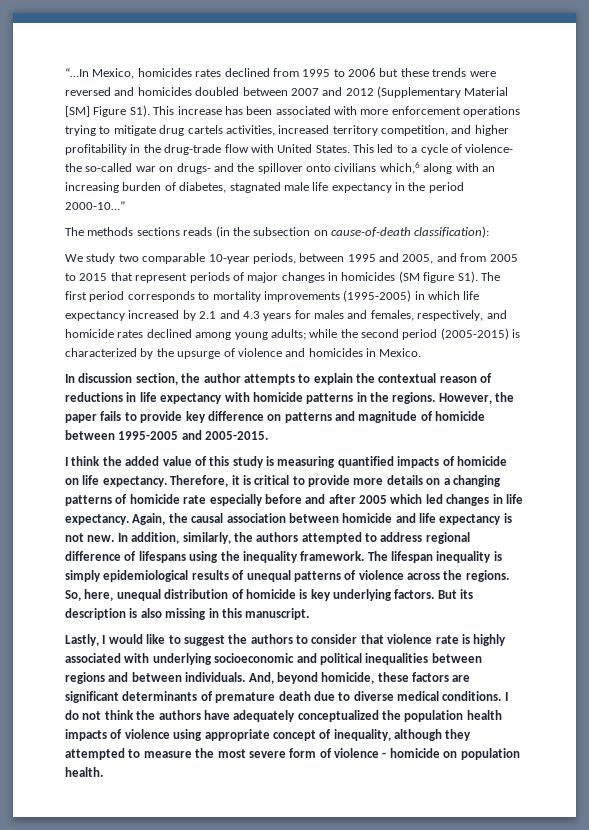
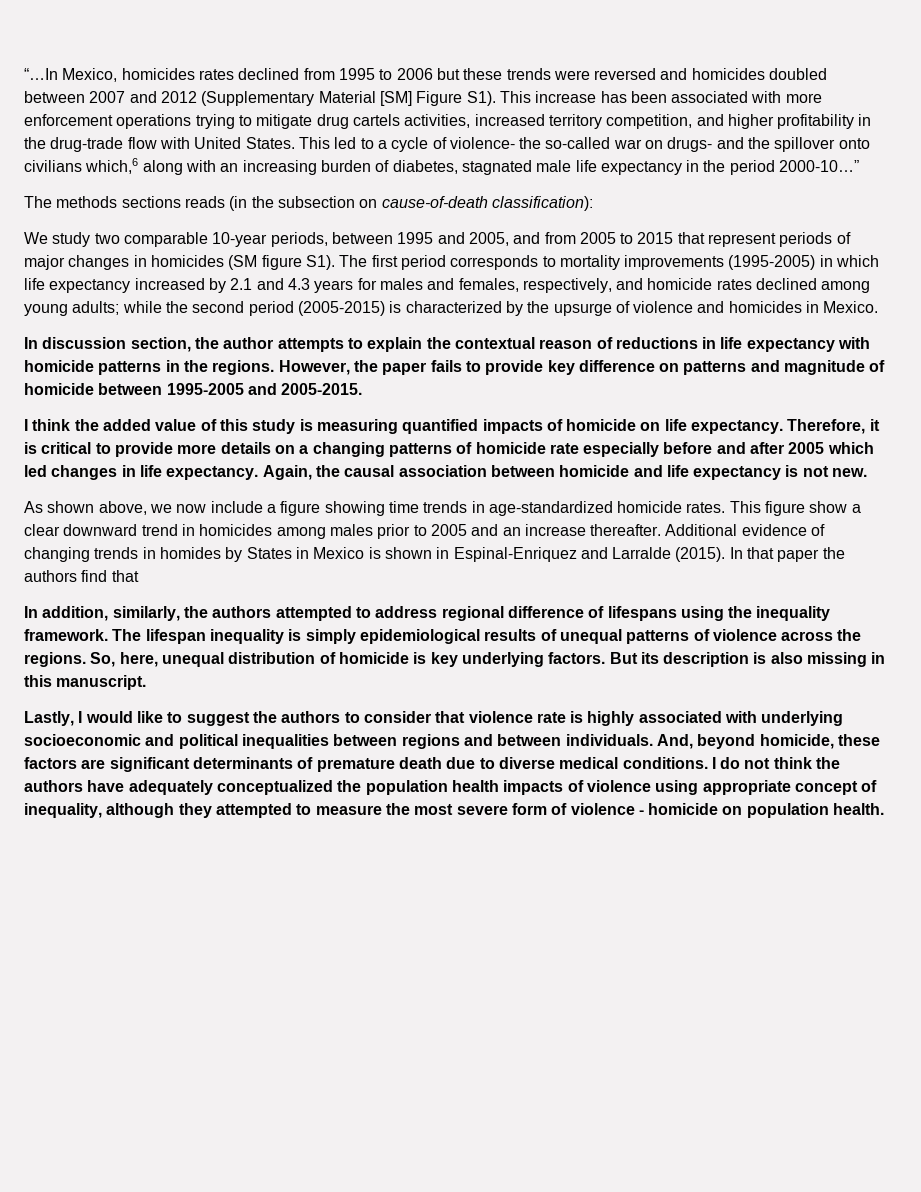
(115, 538) none -> [24,501,861,516] [24,524,826,539] [24,547,845,562] [24,570,139,582] // As shown above, we now include a figure showing time trends in age-standardized homicide rates. This figure show a clear downward trend in homicides among males prior to 2005 and an increase thereafter. Additional evidence of changing trends in homides by States in Mexico is shown in Espinal-Enriquez and Larralde (2015). In that paper the authors find that //

